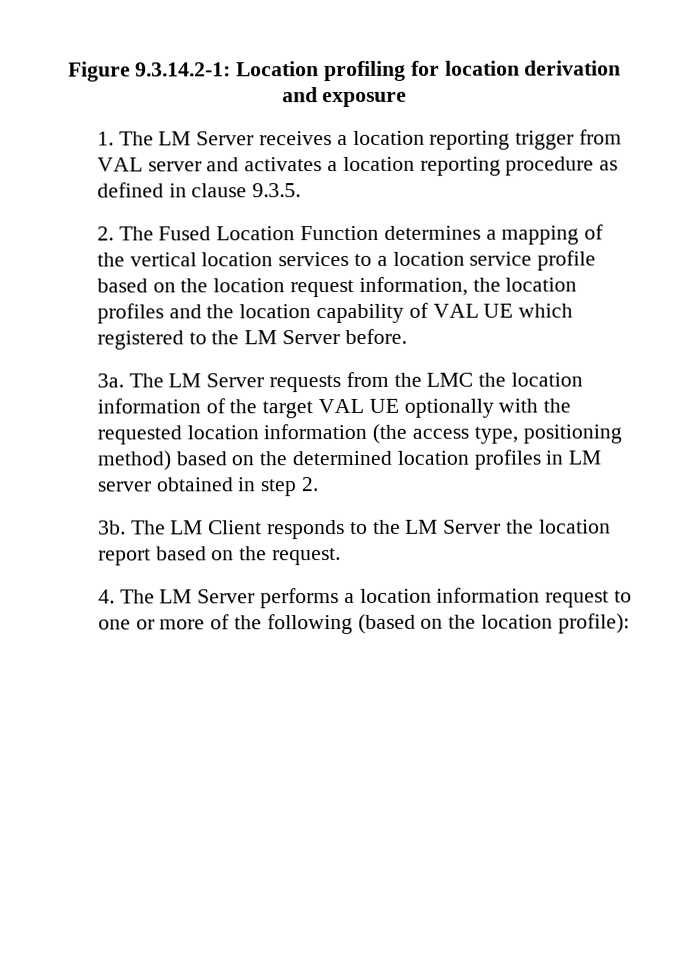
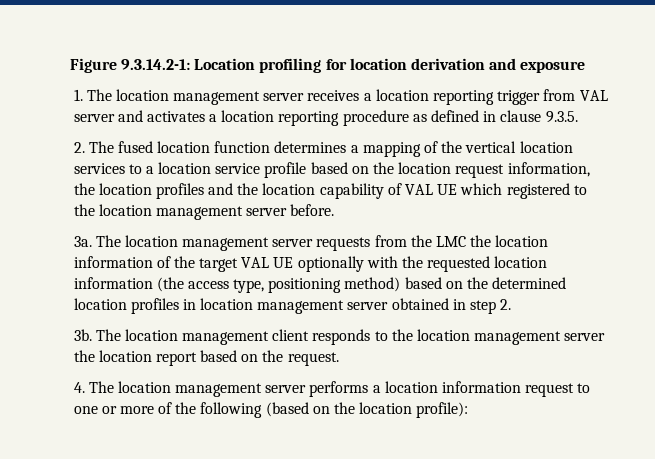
[158,131,255,146] LM Server -> [115,89,305,105] location management server
[158,225,379,241] Fused Location Function -> [117,141,271,153] fused location function
[244,330,340,345] LM Server -> [98,204,288,220] location management server
[168,373,265,388] LM Server -> [124,235,314,251] location management server
[568,450,602,465] LM -> [200,298,345,314] location management
[170,519,502,540] LM Client responds to the LM Server -> [124,329,606,345] location management client responds to the location management server
[159,589,256,604] LM Server -> [117,381,307,397] location management server

